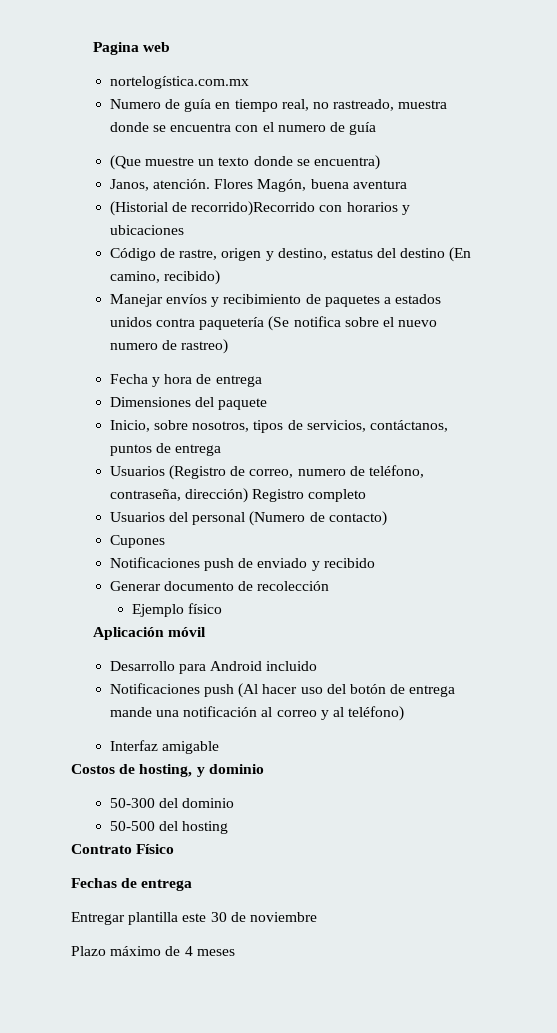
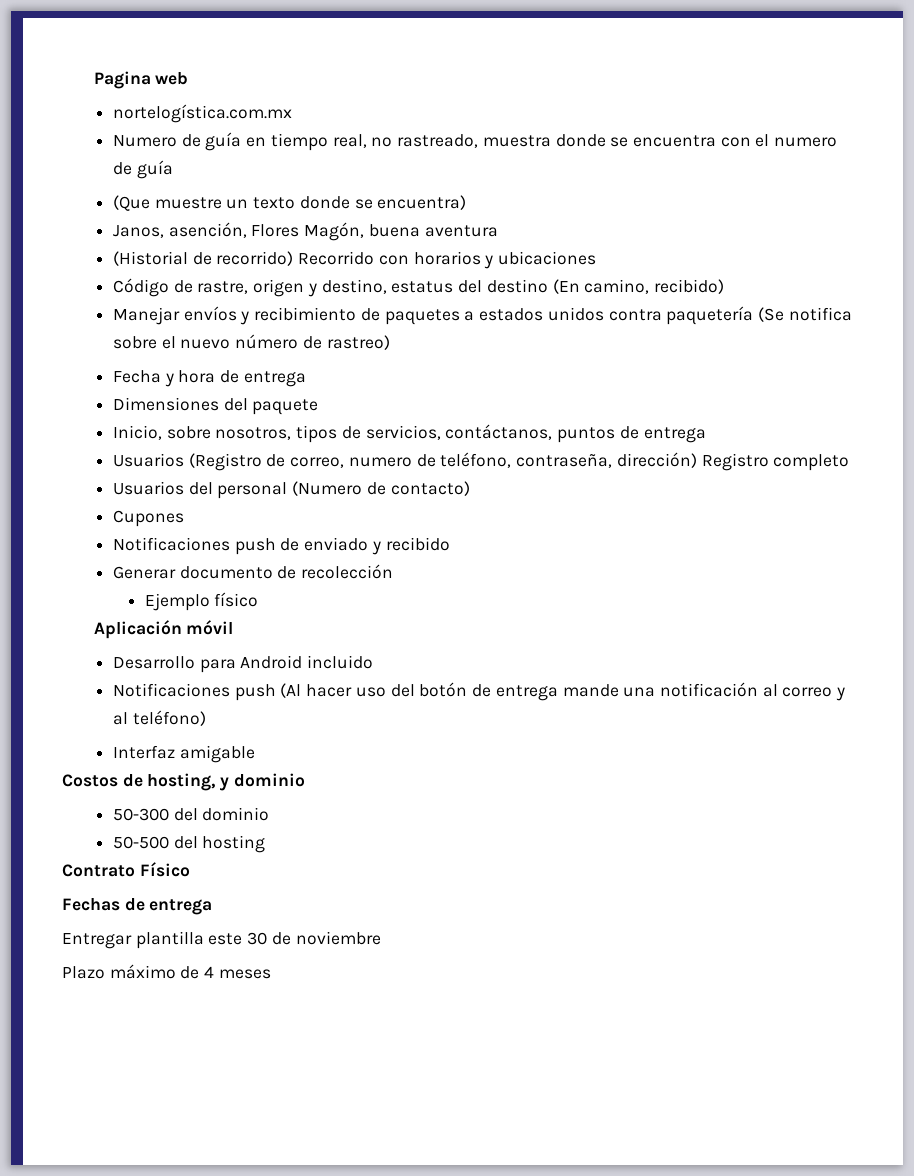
[152,179,210,189] atención. -> [168,222,247,238] asención,
[191,201,316,216] recorrido)Recorrido -> [216,251,375,266] recorrido) Recorrido
[109,343,158,350] numero -> [235,334,299,349] número

